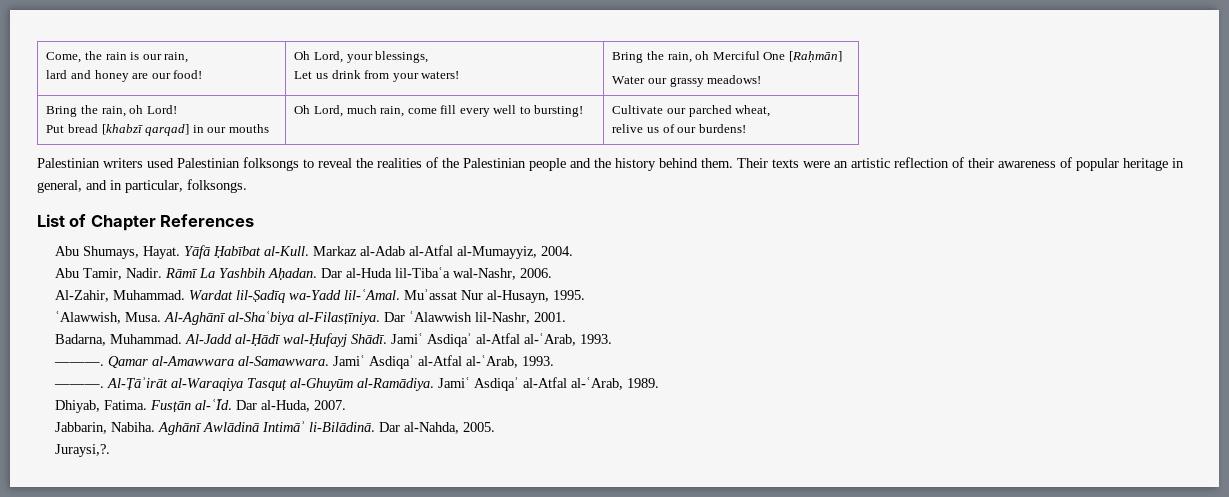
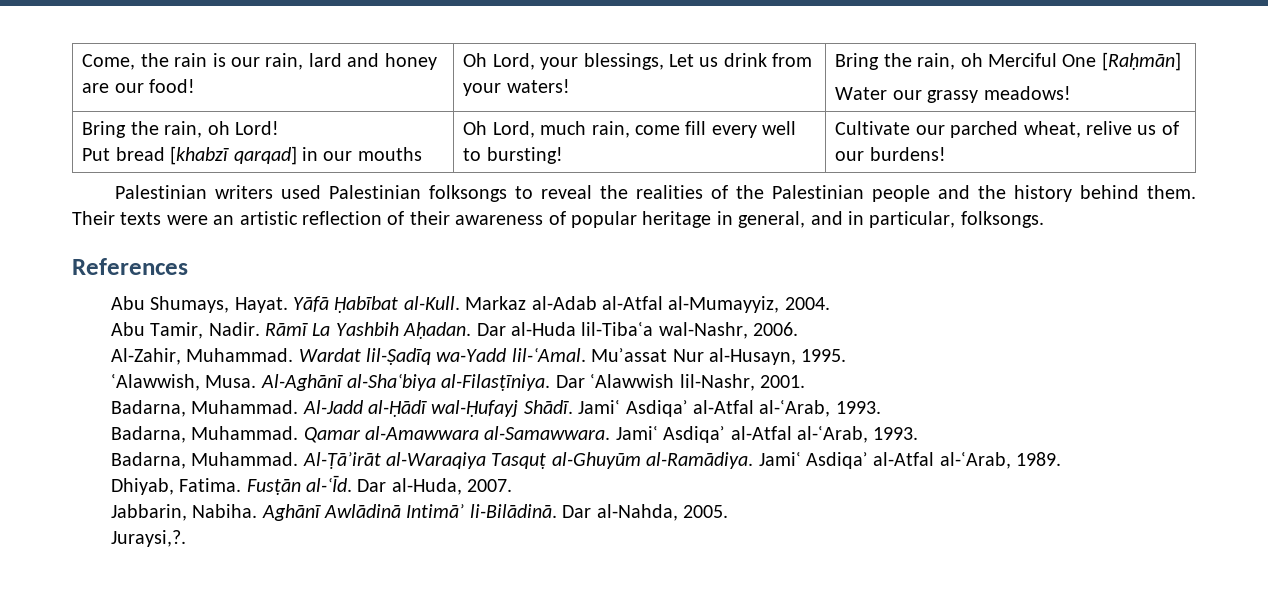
(189, 57) // -> (304, 61) none
(429, 57) // -> (664, 61) none
(771, 111) // -> (1081, 129) none
[37,214,156,231] List of Chapter -> (1044, 219) none
[54,362,105,366] ———. -> [110,426,299,443] Badarna, Muhammad.
[54,384,105,388] ———. -> [110,452,299,469] Badarna, Muhammad.

